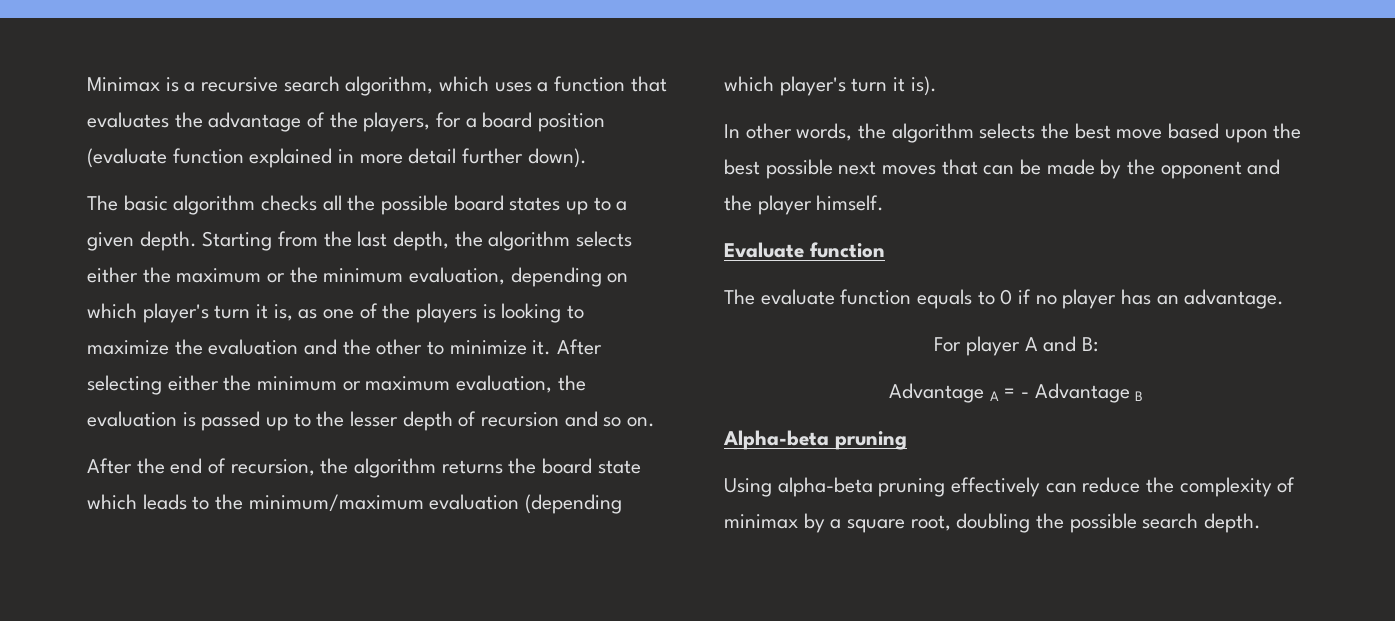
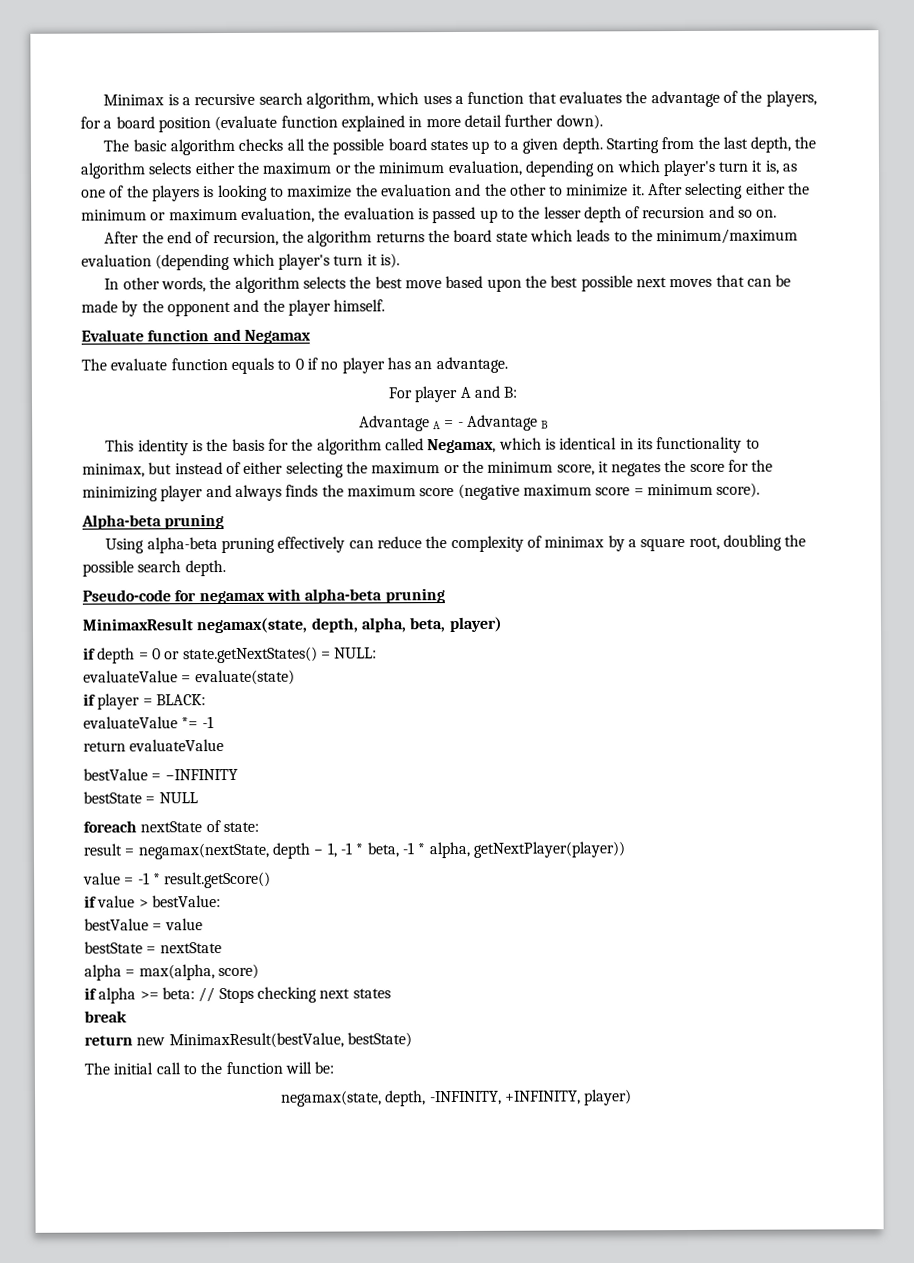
(885, 250) none -> [212,328,311,344] and Negamax
(1144, 396) none -> [105,436,760,456] [82,459,774,478] [82,482,761,502] // This identity is the basis for the algorithm called Negamax, which is identical in its functionality to minimax, but instead of either selecting the maximum or the minimum score, it negates the score for the minimizing player and always finds the maximum score (negative maximum score = minimum score).
(1262, 523) none -> [82,588,445,605] [82,616,503,634] [83,646,378,664] [83,669,295,686] [83,693,206,710] [83,716,214,729] [83,739,225,752] [83,768,238,781] [83,791,198,804] [83,820,259,833] [83,841,625,860] [83,871,272,889] [84,895,221,908] [84,918,203,931] [84,941,222,954] [84,963,259,981] [84,986,391,1004] [84,1010,127,1023] [84,1032,412,1049] [84,1061,335,1075] [280,1089,633,1107] // Pseudo-code for negamax with alpha-beta pruning // MinimaxResult negamax(state, depth, alpha, beta, player) // if depth = 0 or state.getNextStates() = NULL: // evaluateValue = evaluate(state) // if player = BLACK: // evaluateValue *= -1 // return evaluateValue // bestValue = −INFINITY // bestState = NULL // foreach nextState of state: // result = negamax(nextState, depth − 1, -1 * beta, -1 * alpha, getNextPlayer(player)) // value = -1 * result.getScore() // if value > bestValue: // bestValue = value // bestState = nextState // alpha = max(alpha, score) // if alpha >= beta: // Stops checking next states // break // return new MinimaxResult(bestValue, bestState) // The initial call to the function will be: // negamax(state, depth, -INFINITY, +INFINITY, player)

